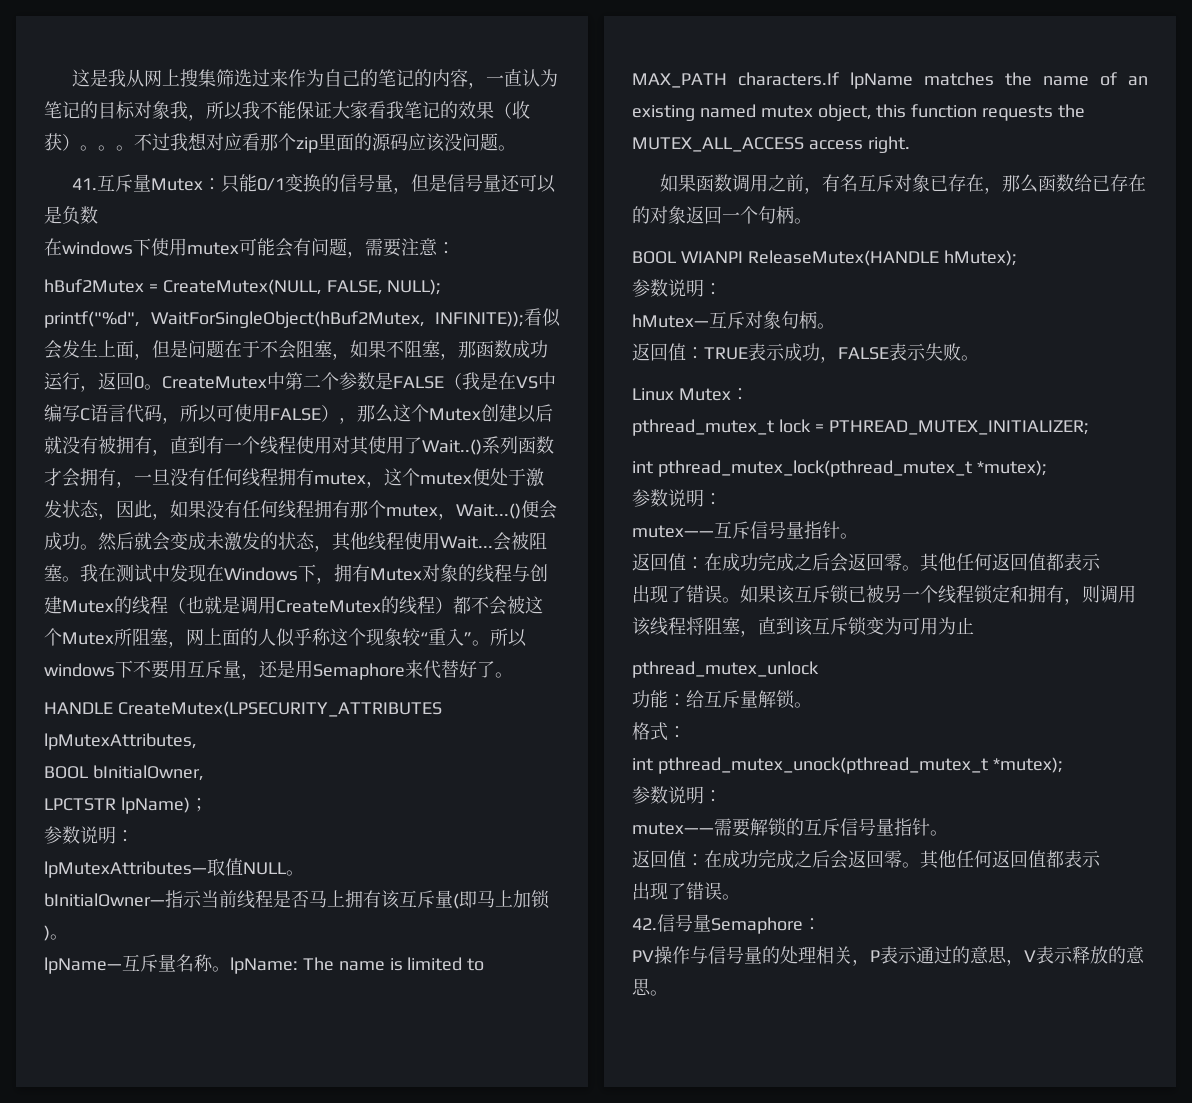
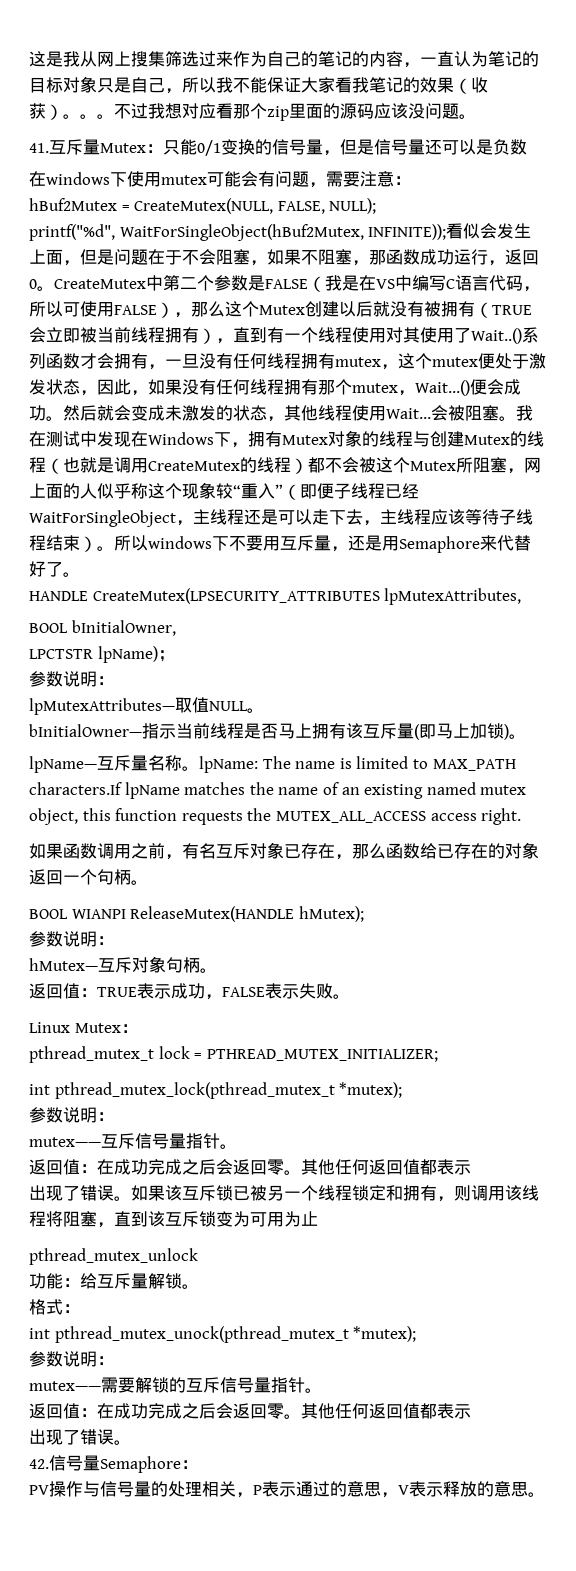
[170,101,188,119] 我 -> [97,77,165,93] 只是自己
(152, 445) none -> [475,302,532,318] [29,327,216,344] （TRUE会立即被当前线程拥有）
(472, 638) none -> [283,483,419,500] [29,509,533,527] [29,535,97,552] （即便子线程已经WaitForSingleObject，主线程还是可以走下去，主线程应该等待子线程结束）

